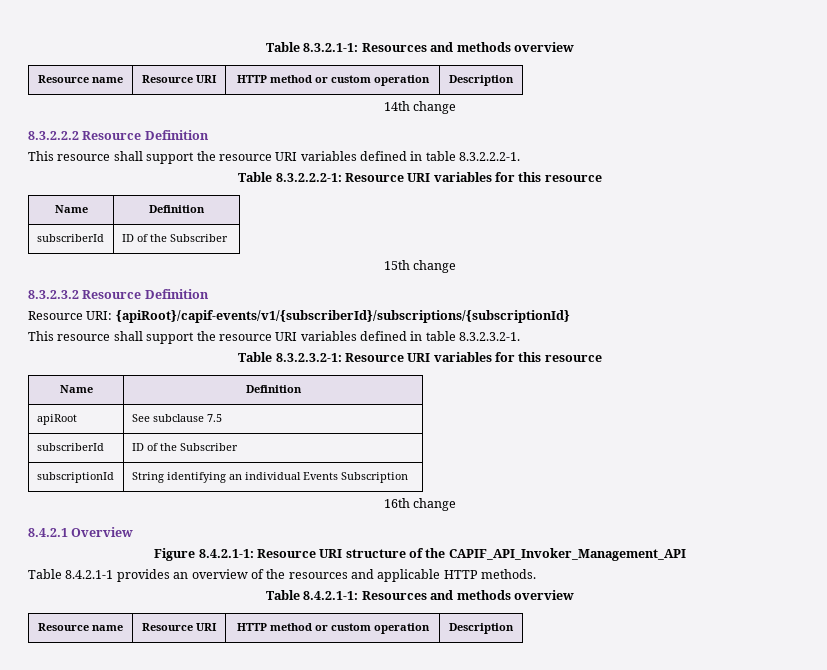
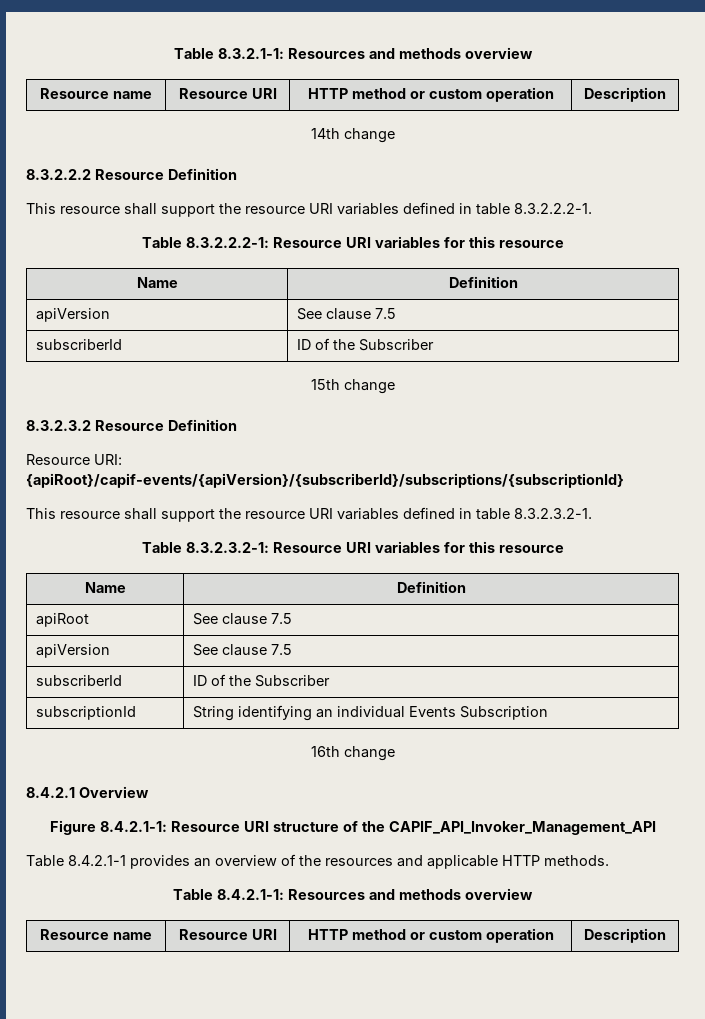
(205, 209) none -> [36,308,111,322] [297,308,397,320] // apiVersion | See clause 7.5
[115,310,570,323] {apiRoot}/capif-events/v1/{subscriberId}/subscriptions/{subscriptionId} -> [26,473,624,488] {apiRoot}/capif-events/{apiVersion}/{subscriberId}/subscriptions/{subscriptionId}
[152,414,204,422] subclause -> [222,613,293,625] [36,644,111,658] [193,644,268,656] clause 7.5 // apiVersion | See clause

